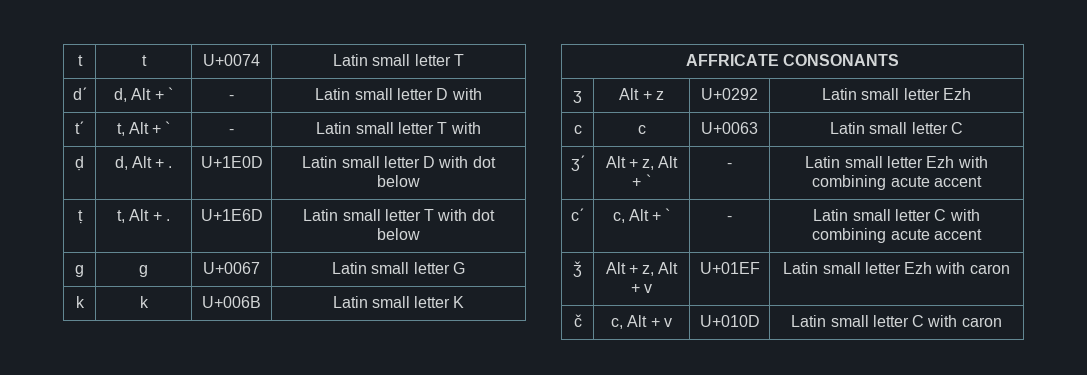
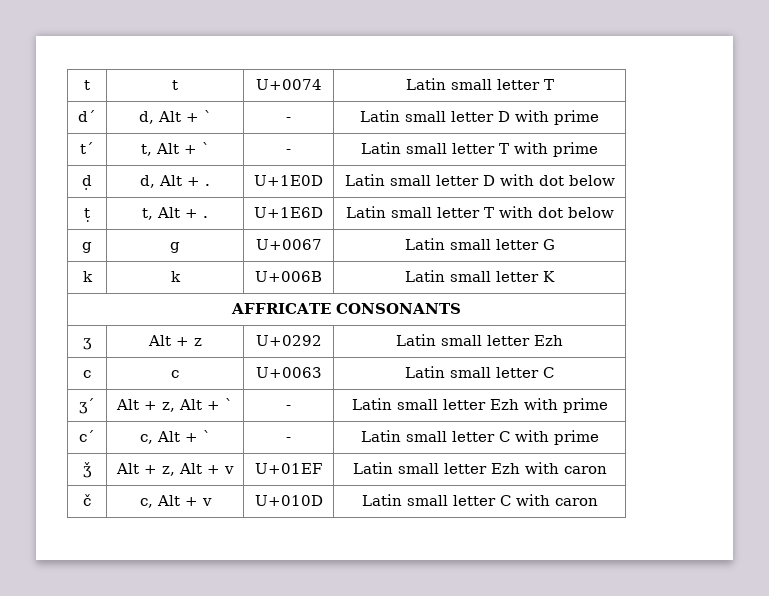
(482, 94) none -> [554,110,599,125] prime
(481, 128) none -> [553,142,598,157] prime
[812,175,982,190] combining acute accent -> [562,398,608,413] prime
[812,228,982,243] combining acute accent -> [553,430,599,445] prime

